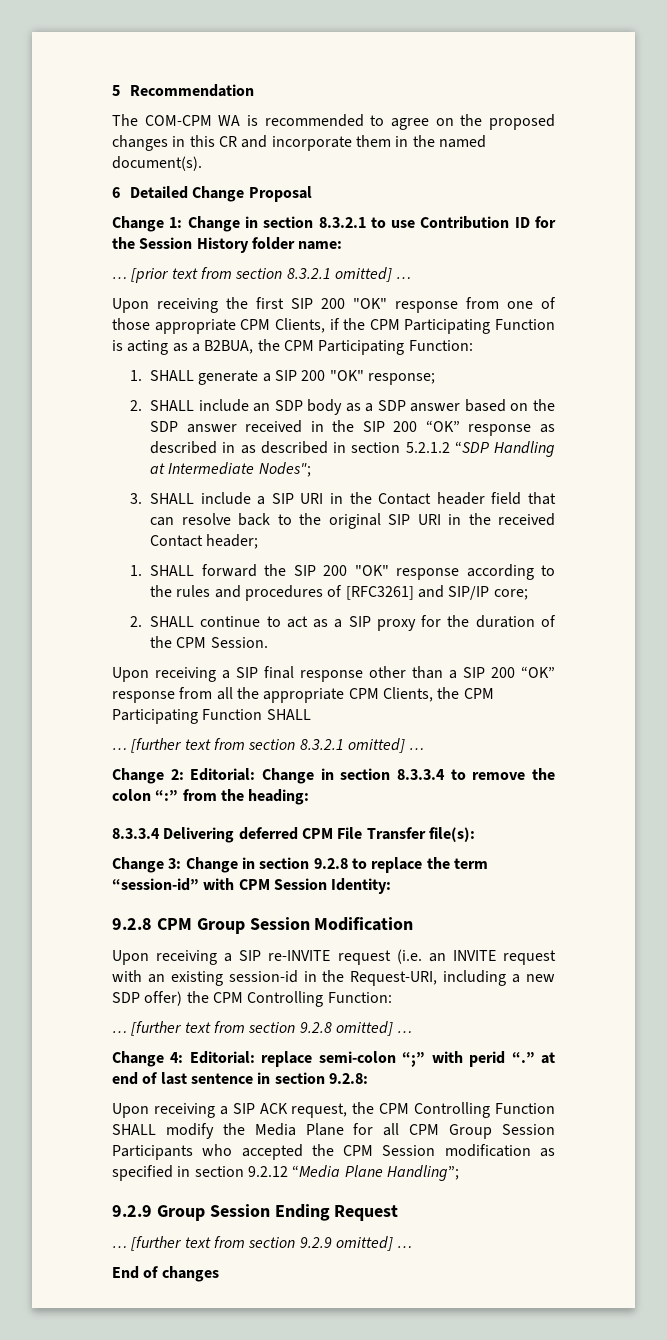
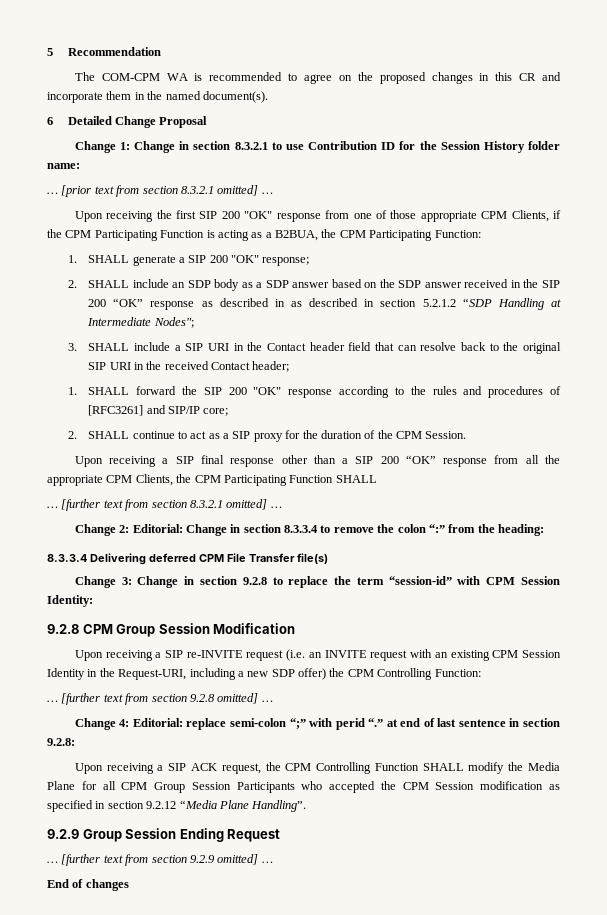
[428,827,475,842] file(s): -> [297,553,328,564] file(s)
[228,970,298,983] session-id -> [492,650,562,658] [47,668,85,680] CPM Session Identity
[386,1165,459,1181] Handling”; -> [251,800,307,812] Handling”.

